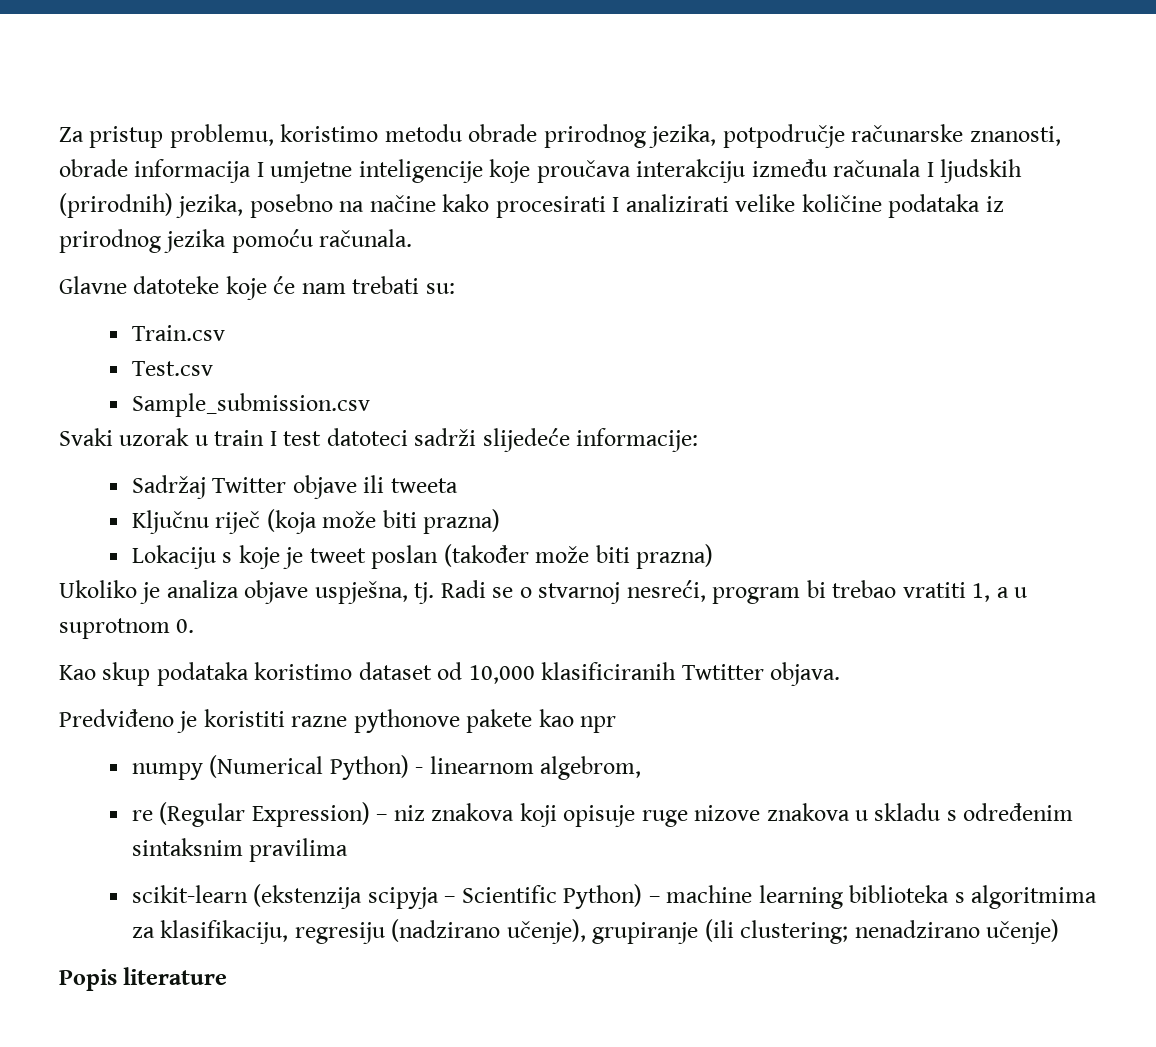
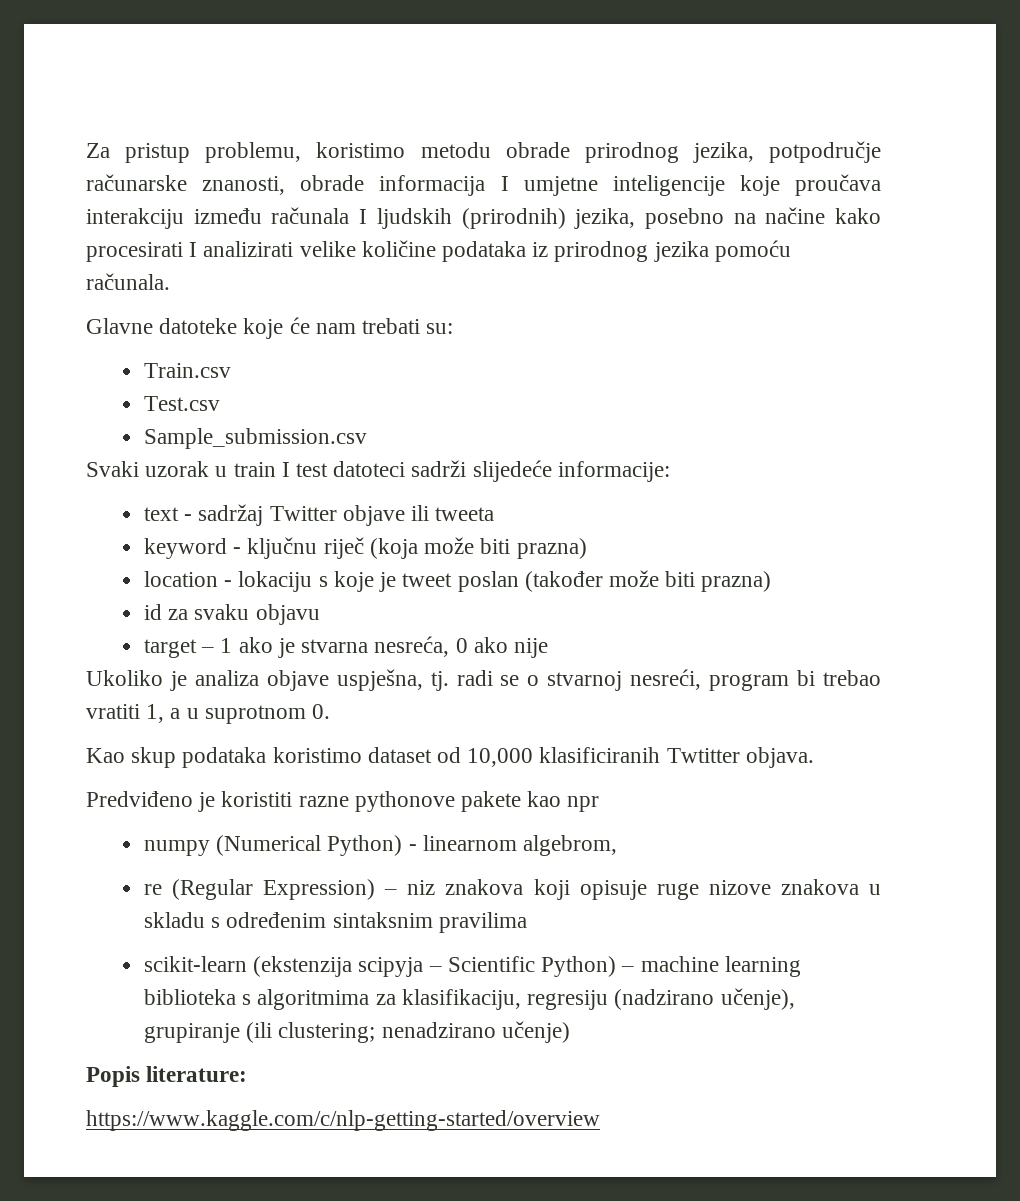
[131,475,206,499] Sadržaj -> [144,504,264,526] text - sadržaj
[131,510,209,534] Ključnu -> [144,537,318,559] keyword - ključnu
[131,545,216,569] Lokaciju -> [144,571,313,592] location - lokaciju
(714, 556) none -> [144,604,320,625] [144,636,548,658] // id za svaku objavu // target – 1 ako je stvarna nesreća, 0 ako nije
[440,580,486,598] Radi -> [456,670,493,686] radi
[123,967,228,985] literature -> [146,1066,248,1082] [86,1110,600,1131] literature: // https://www.kaggle.com/c/nlp-getting-started/overview

